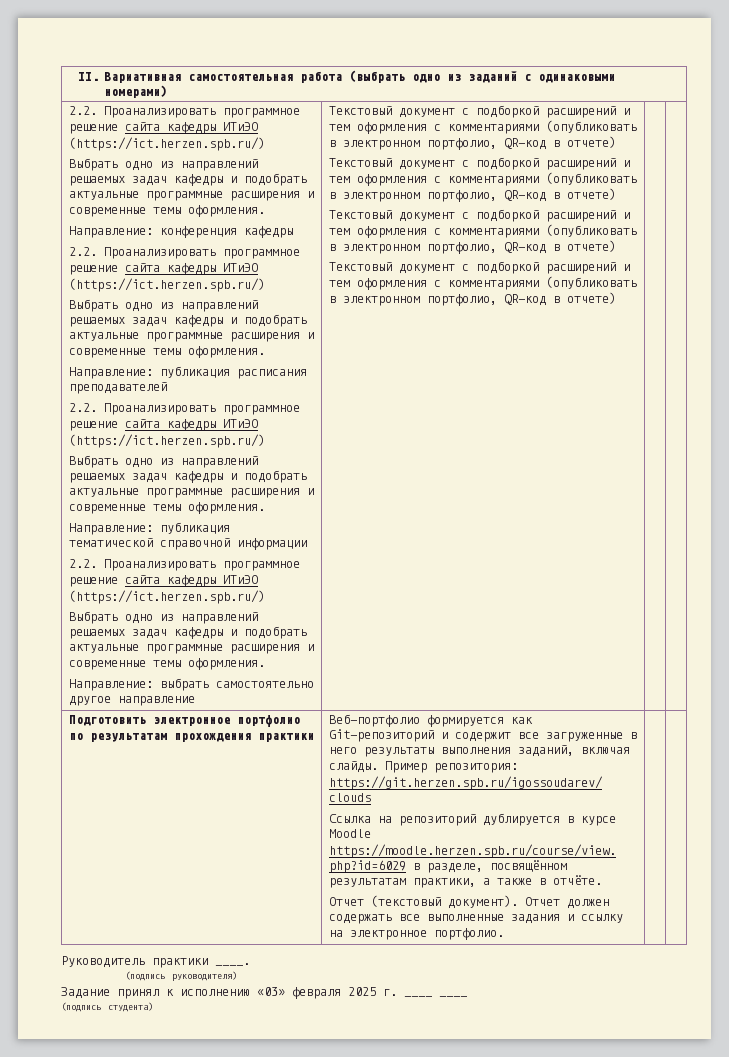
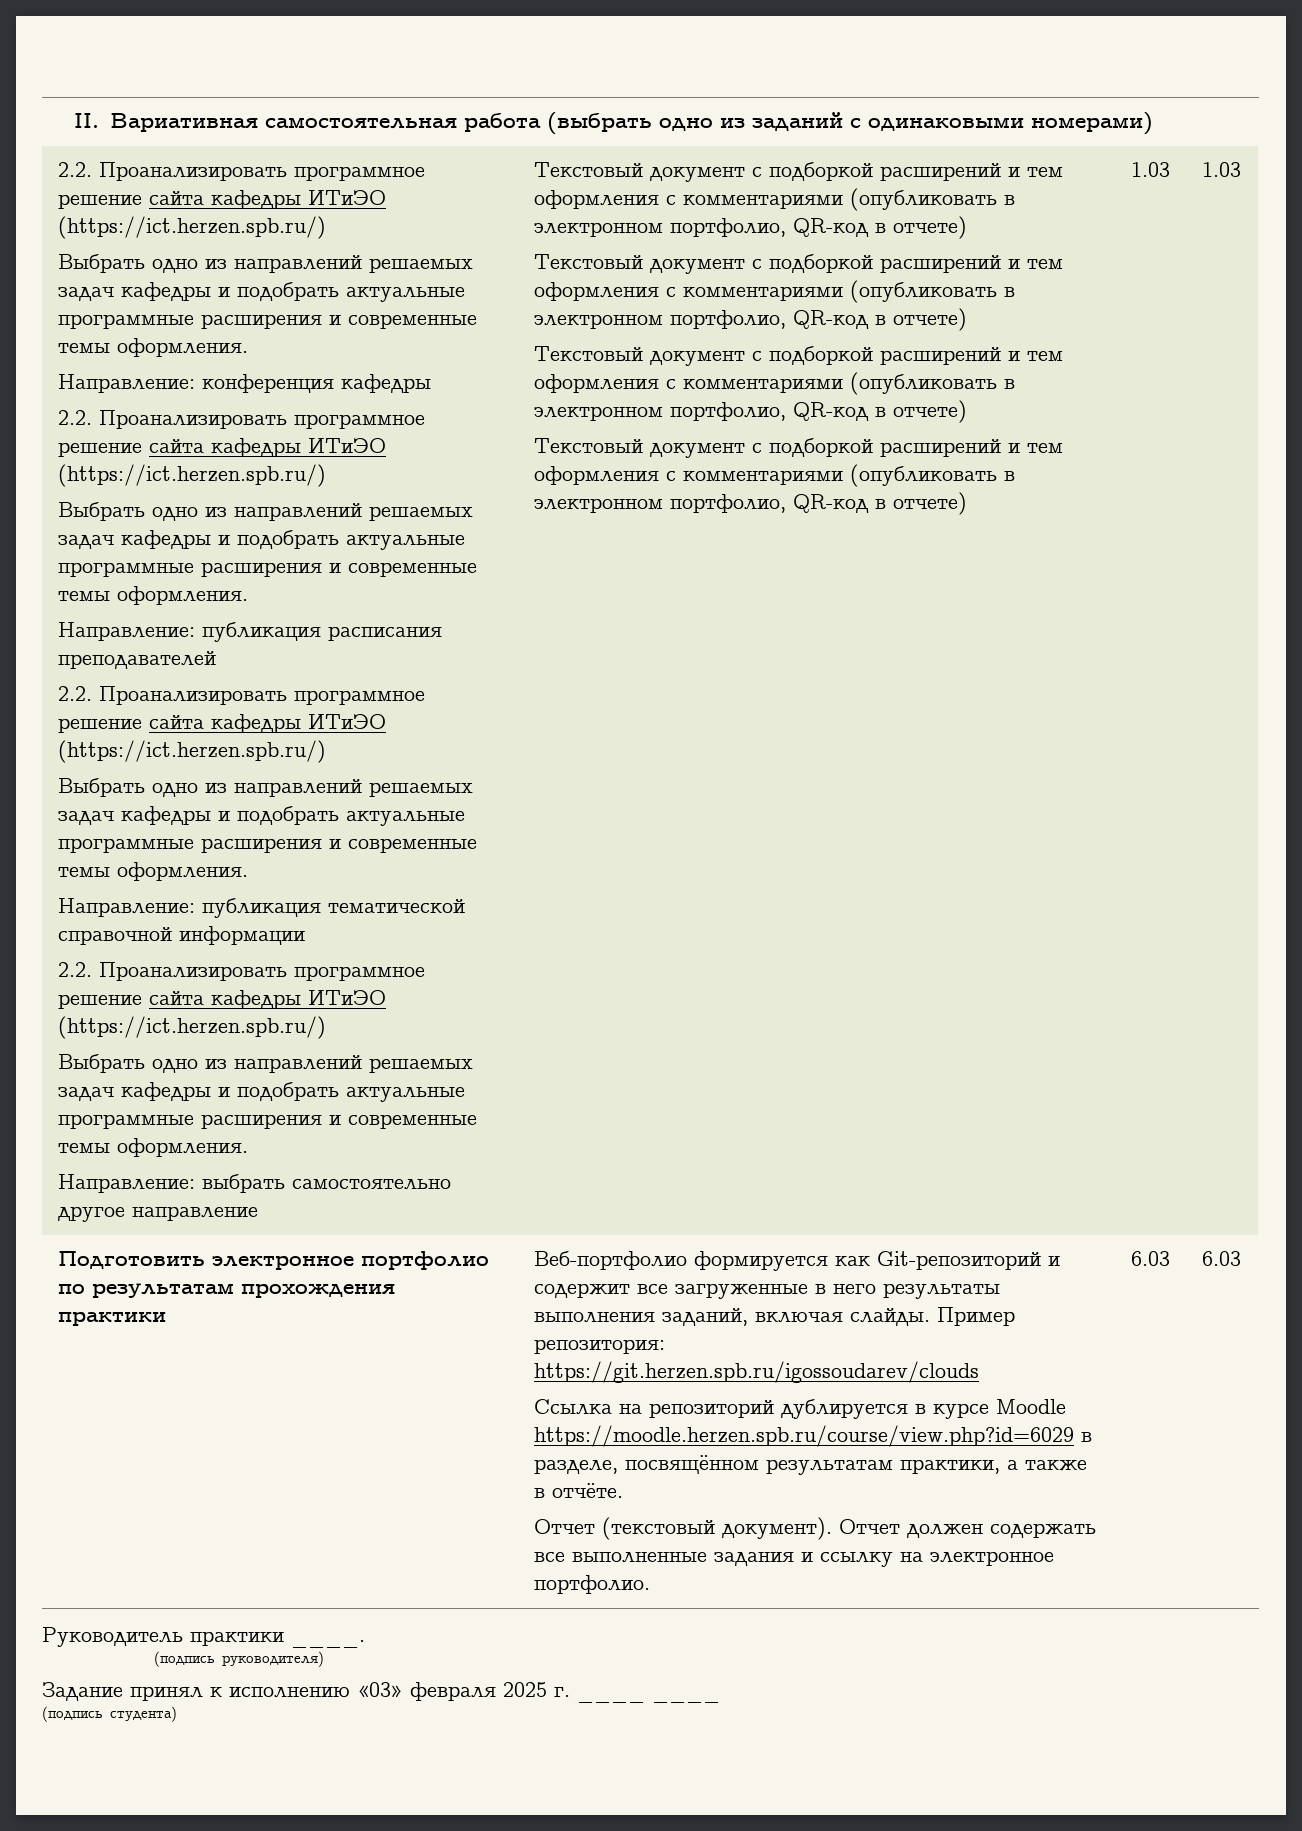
(616, 298) | -> [1130,162,1170,177] [1201,162,1241,177] 1.03 | 1.03
(504, 934) | -> [1130,1251,1170,1266] [1201,1251,1241,1266] 6.03 | 6.03

